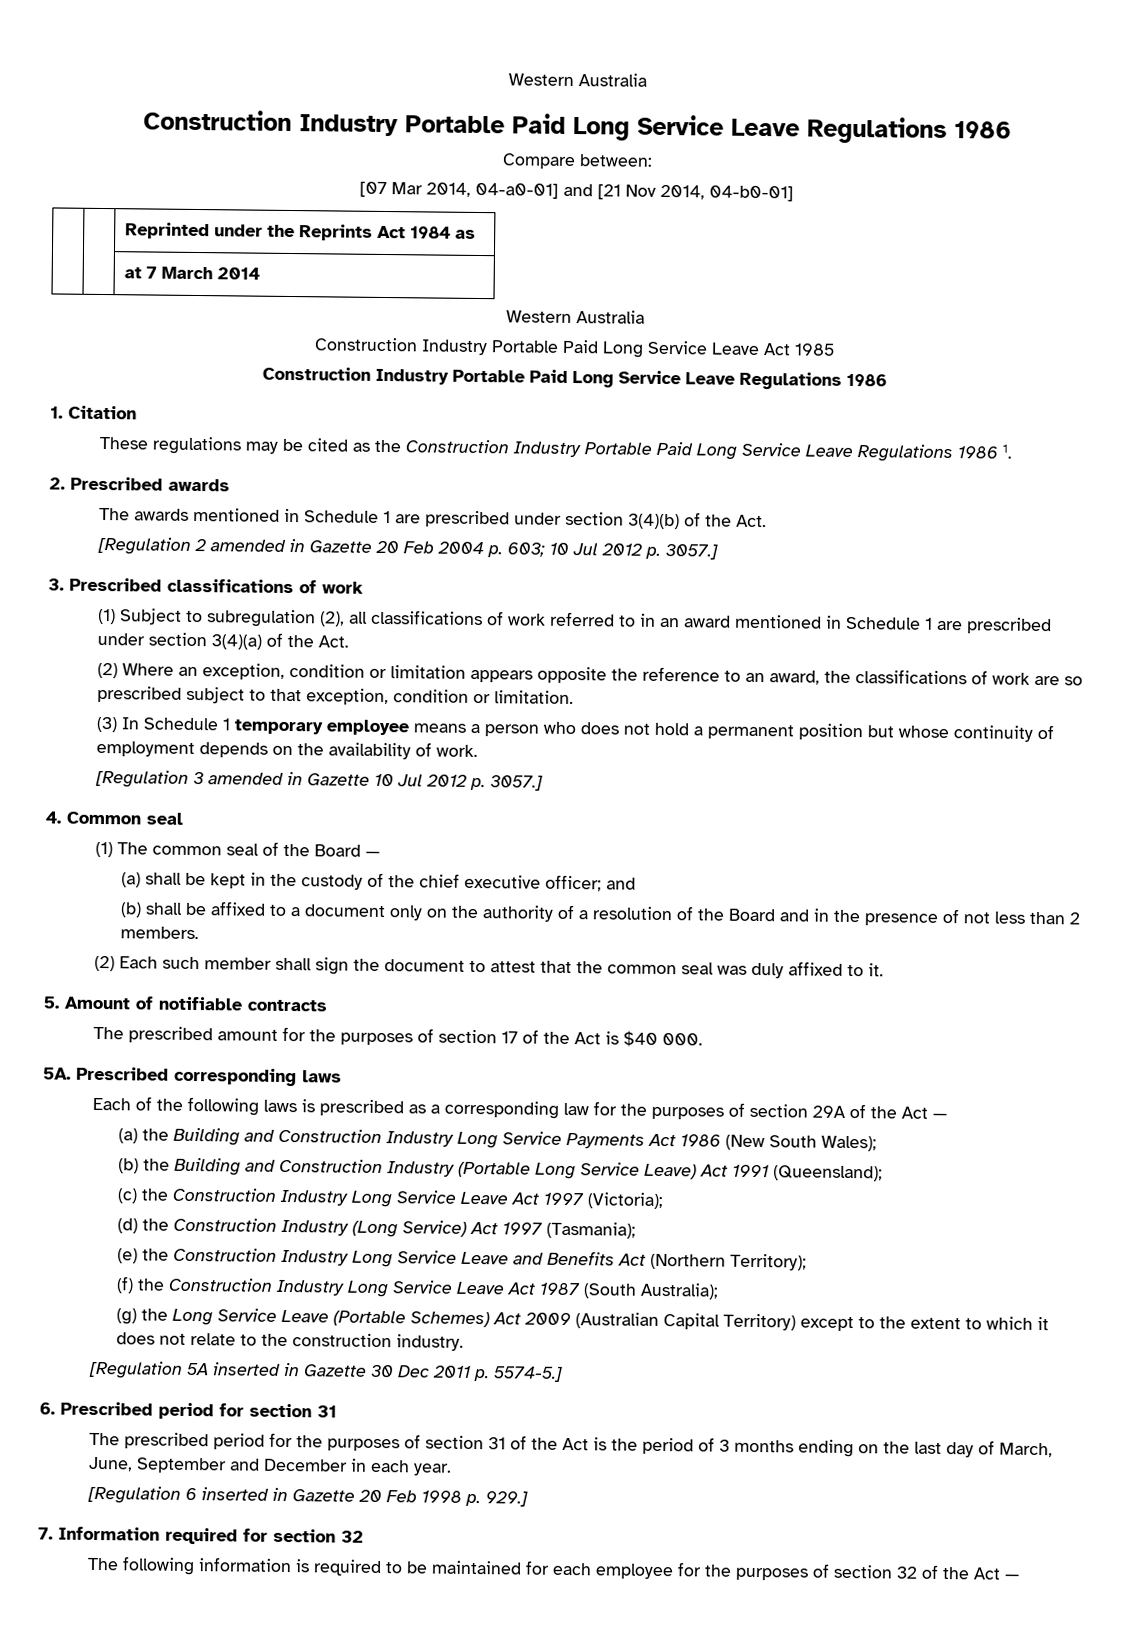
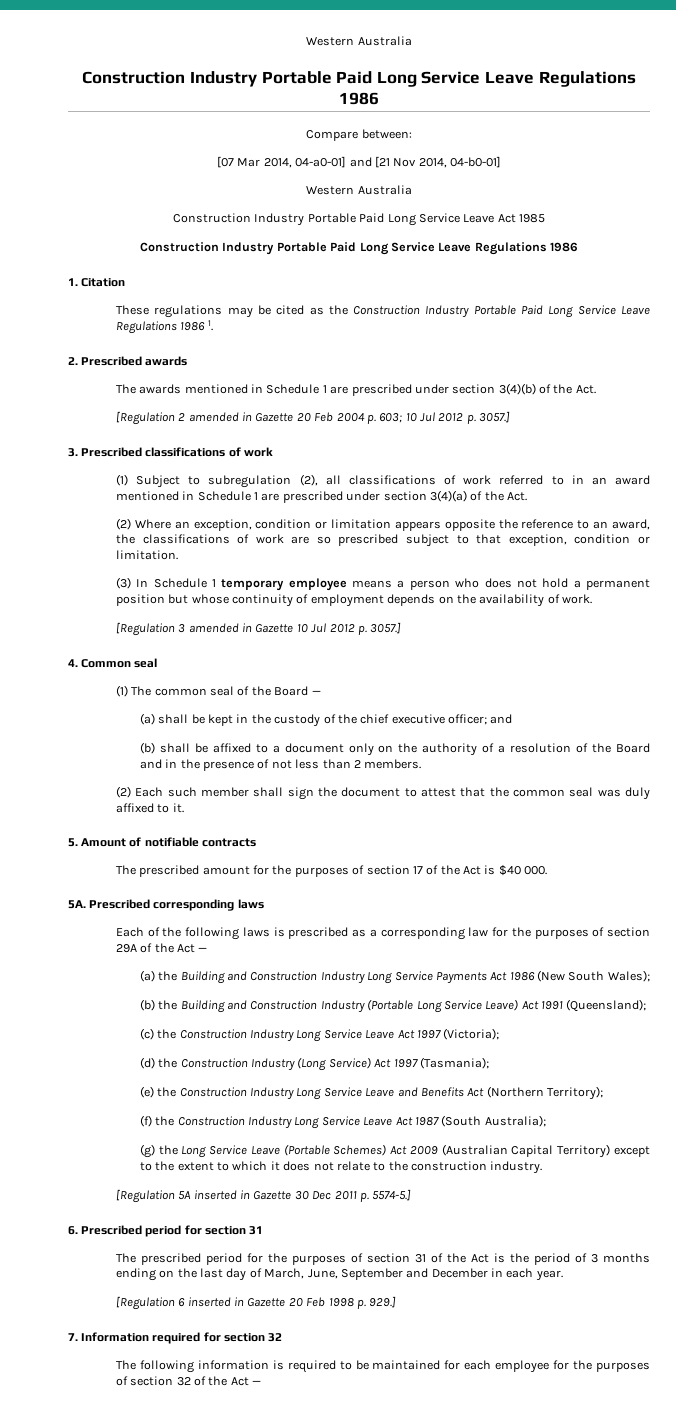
[125,222,477,241] [124,266,261,280] // | | Reprinted under the Reprints Act 1984 as // | | at 7 March 2014 -> (501, 162) none

